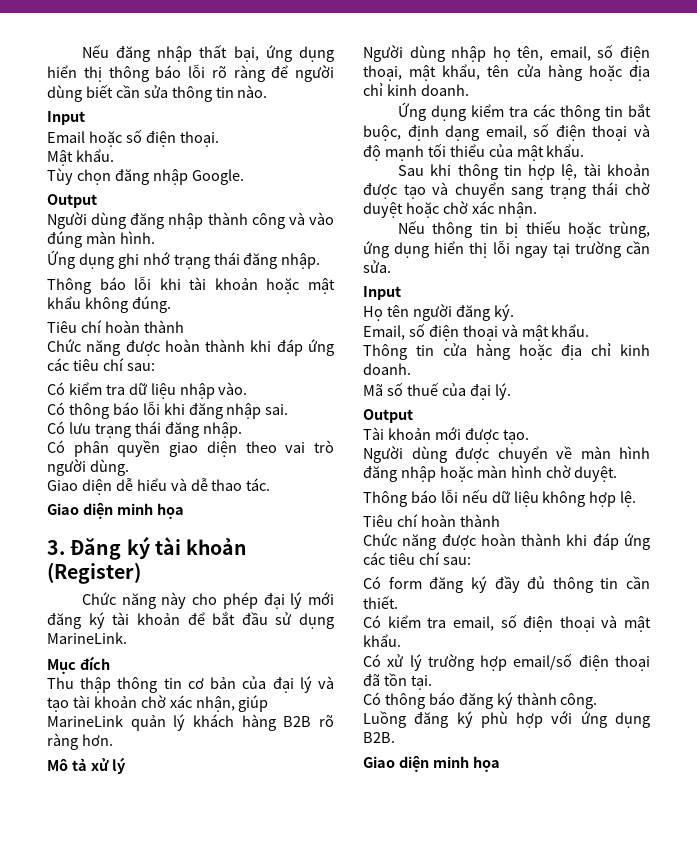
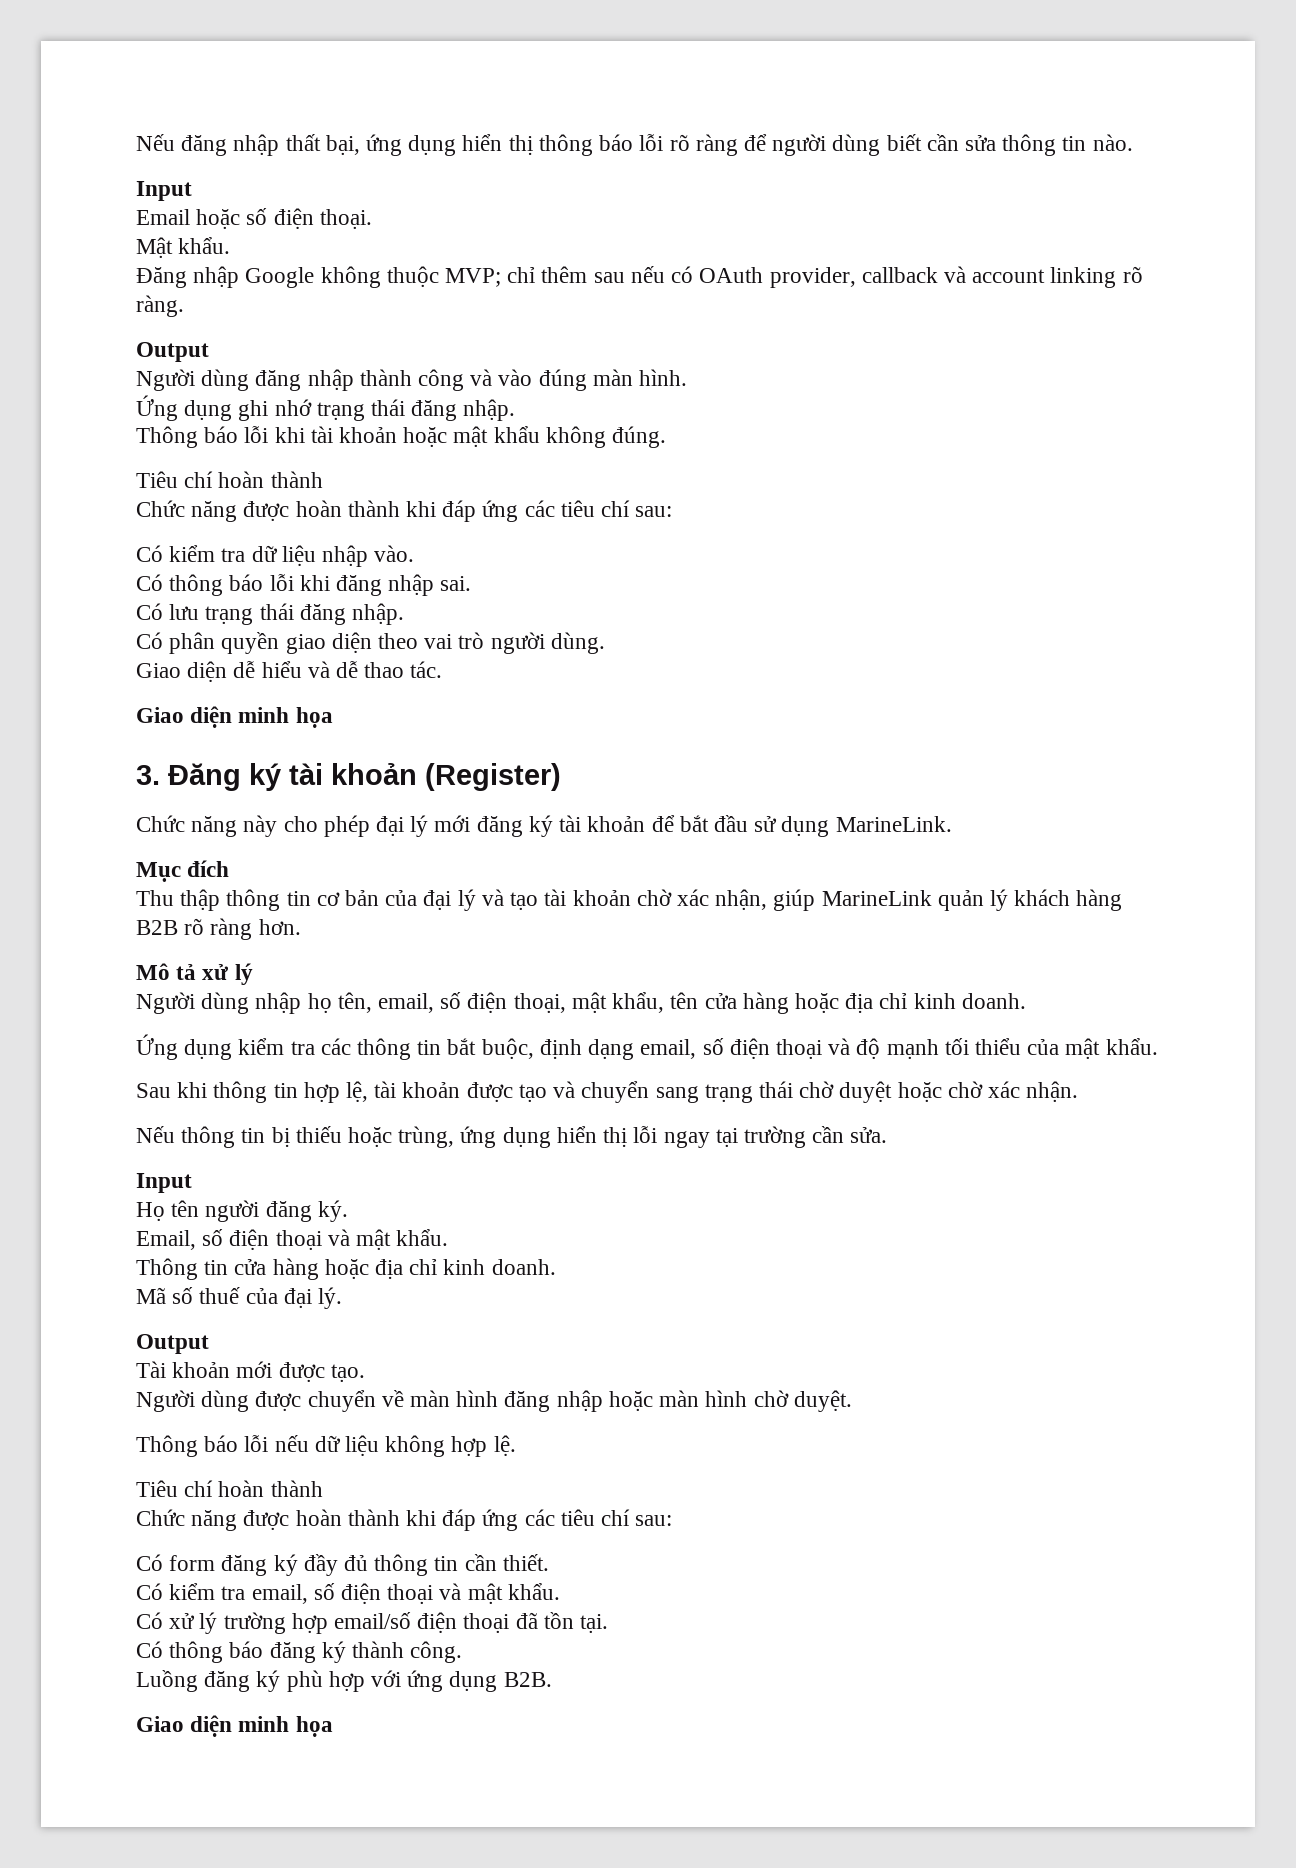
[47,168,244,185] Tùy chọn đăng nhập Google. -> [136,266,1143,288] [136,295,184,317] Đăng nhập Google không thuộc MVP; chỉ thêm sau nếu có OAuth provider, callback và account linking rõ ràng.

